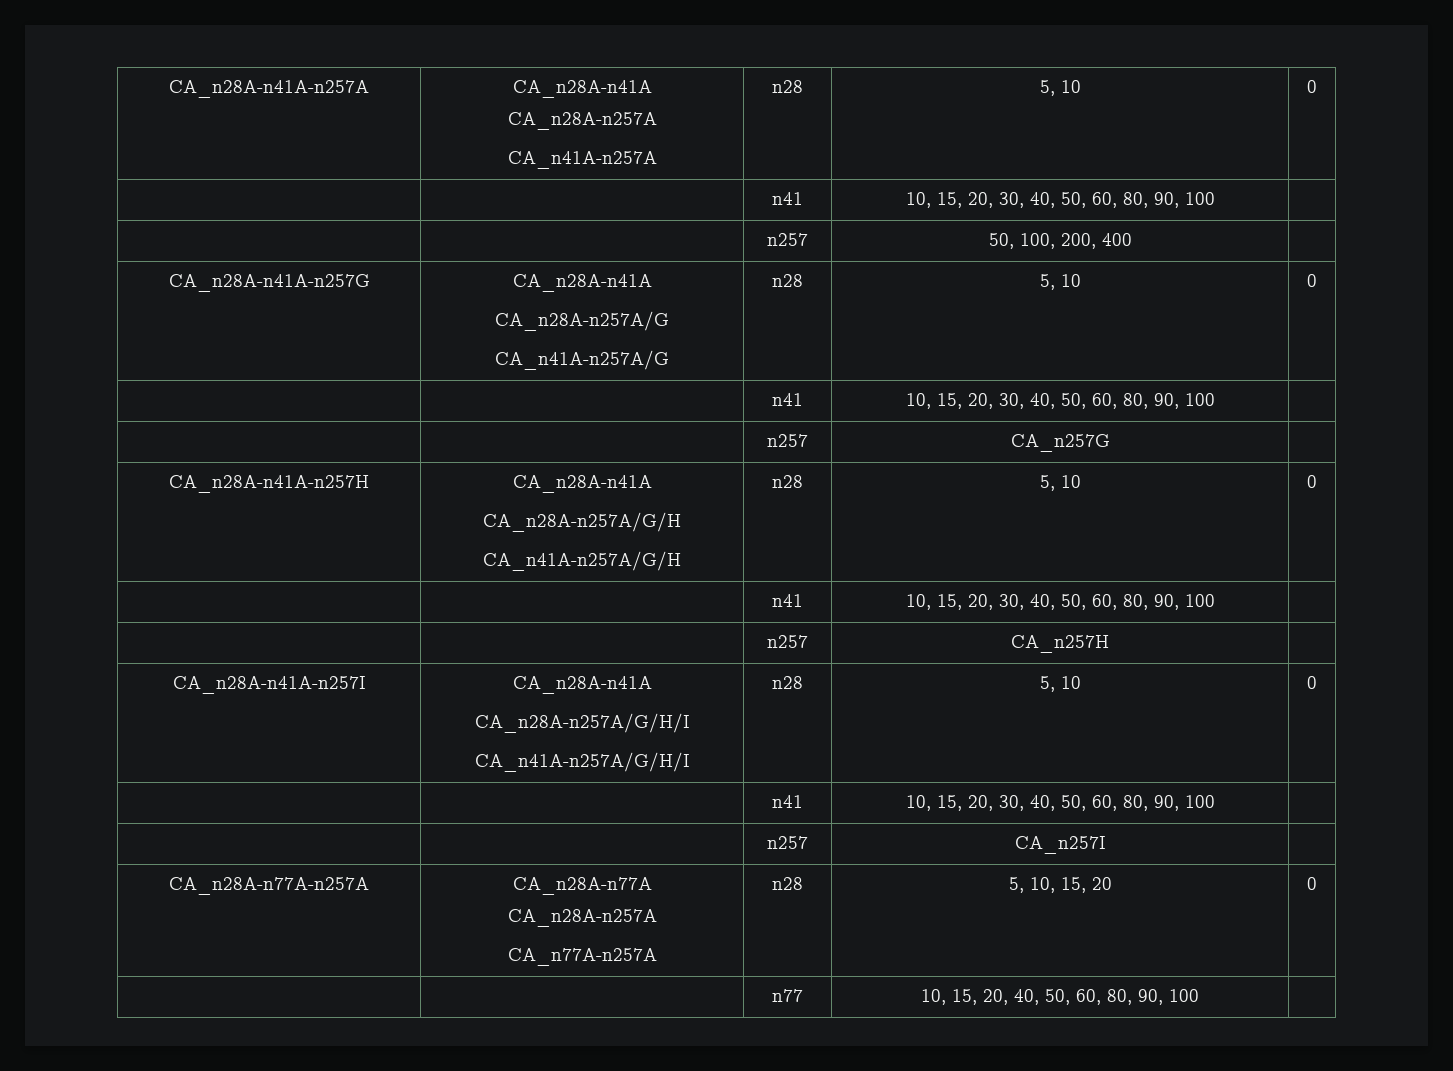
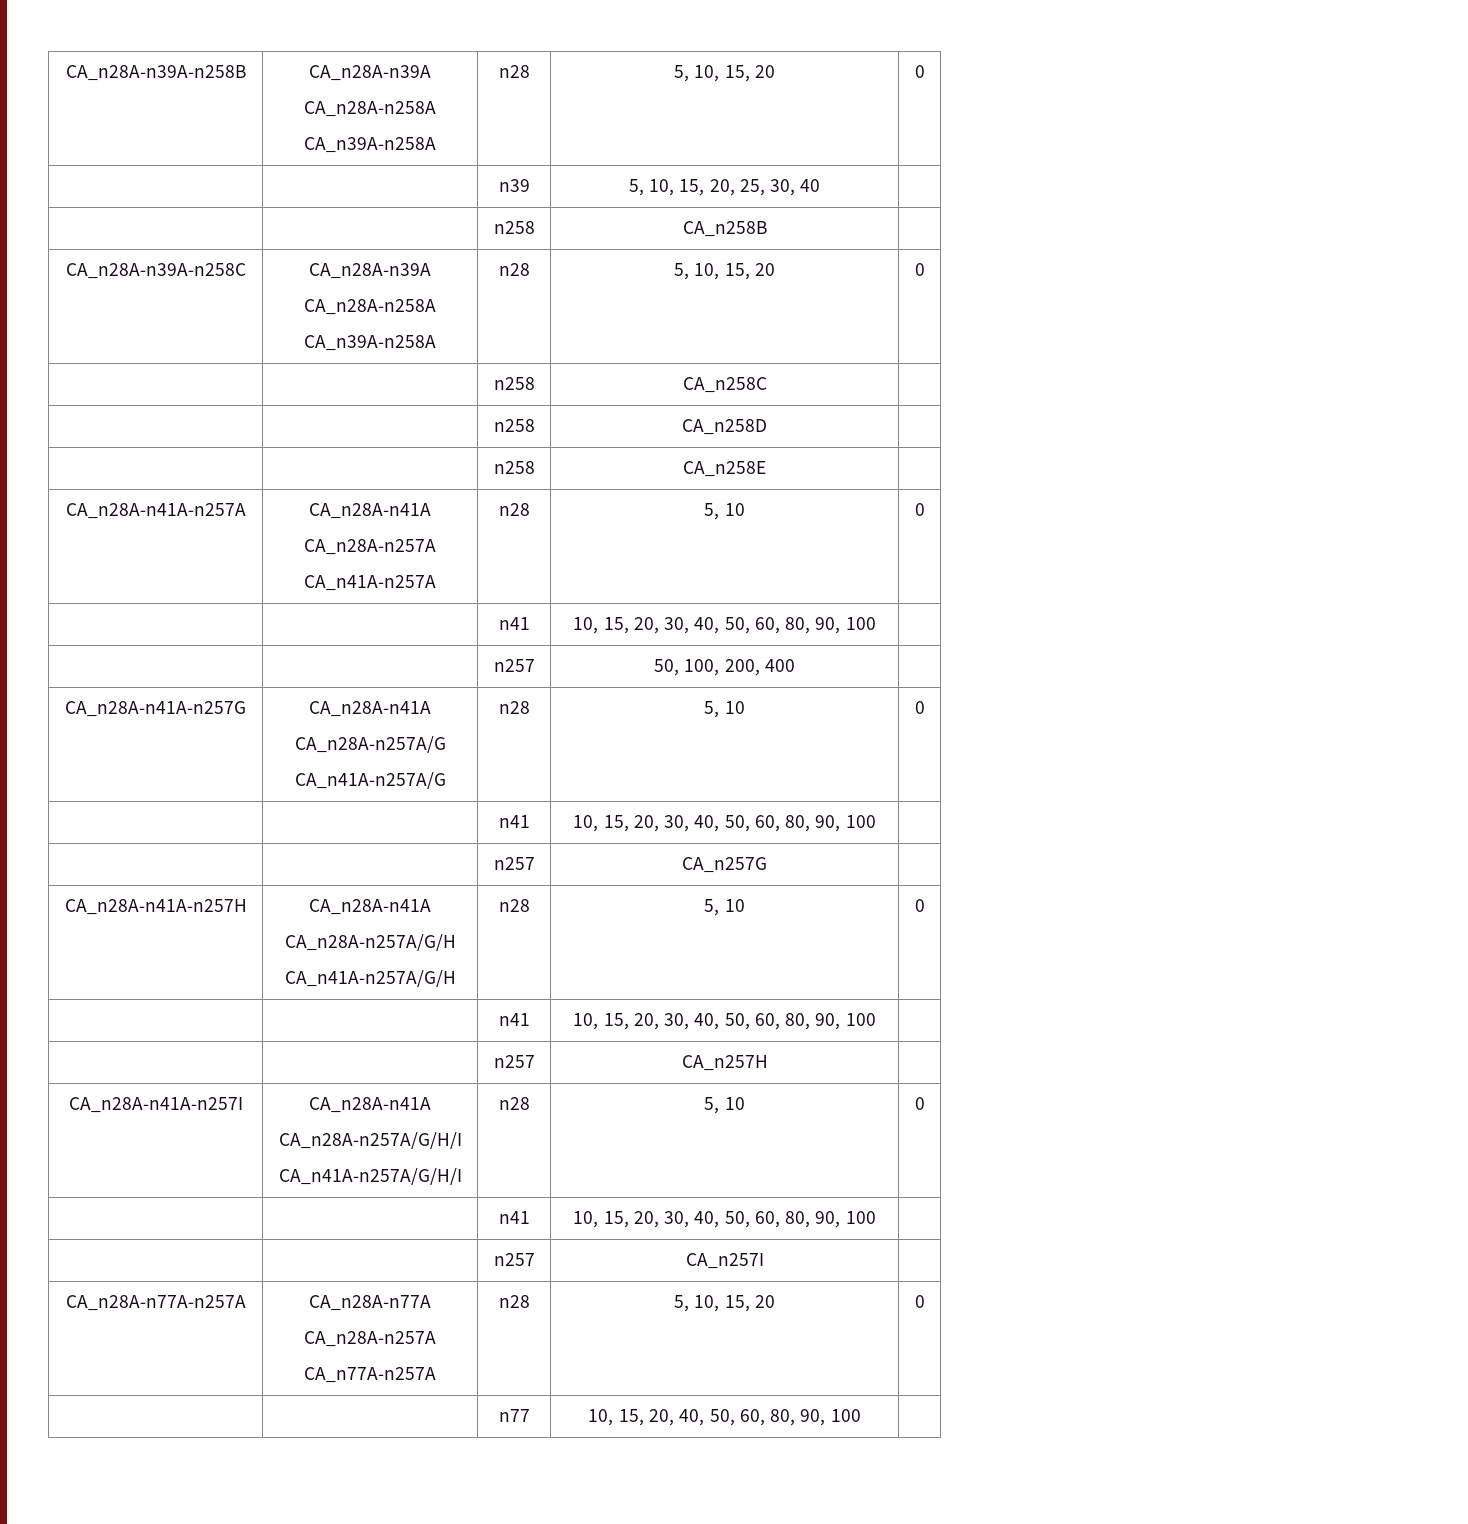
(169, 89) none -> [65,65,246,81] [309,65,431,81] [304,101,436,117] [304,137,436,153] [498,65,530,78] [674,65,775,82] [914,65,925,78] [498,179,530,192] [628,179,821,196] [493,221,535,234] [682,221,767,237] [65,263,246,279] [309,263,431,279] [304,299,436,315] [304,335,436,351] [498,263,530,276] [674,263,775,280] [914,263,925,276] [493,377,535,390] [682,377,767,393] [493,419,535,432] [682,419,767,435] [493,461,535,474] [683,461,766,477] CA_n28A-n39A-n258B | CA_n28A-n39A // CA_n28A-n258A // CA_n39A-n258A | n28 | 5, 10, 15, 20 | 0 // | | n39 | 5, 10, 15, 20, 25, 30, 40 | // | | n258 | CA_n258B | // CA_n28A-n39A-n258C | CA_n28A-n39A // CA_n28A-n258A // CA_n39A-n258A | n28 | 5, 10, 15, 20 | 0 // | | n258 | CA_n258C | // | | n258 | CA_n258D | // | | n258 | CA_n258E | //

